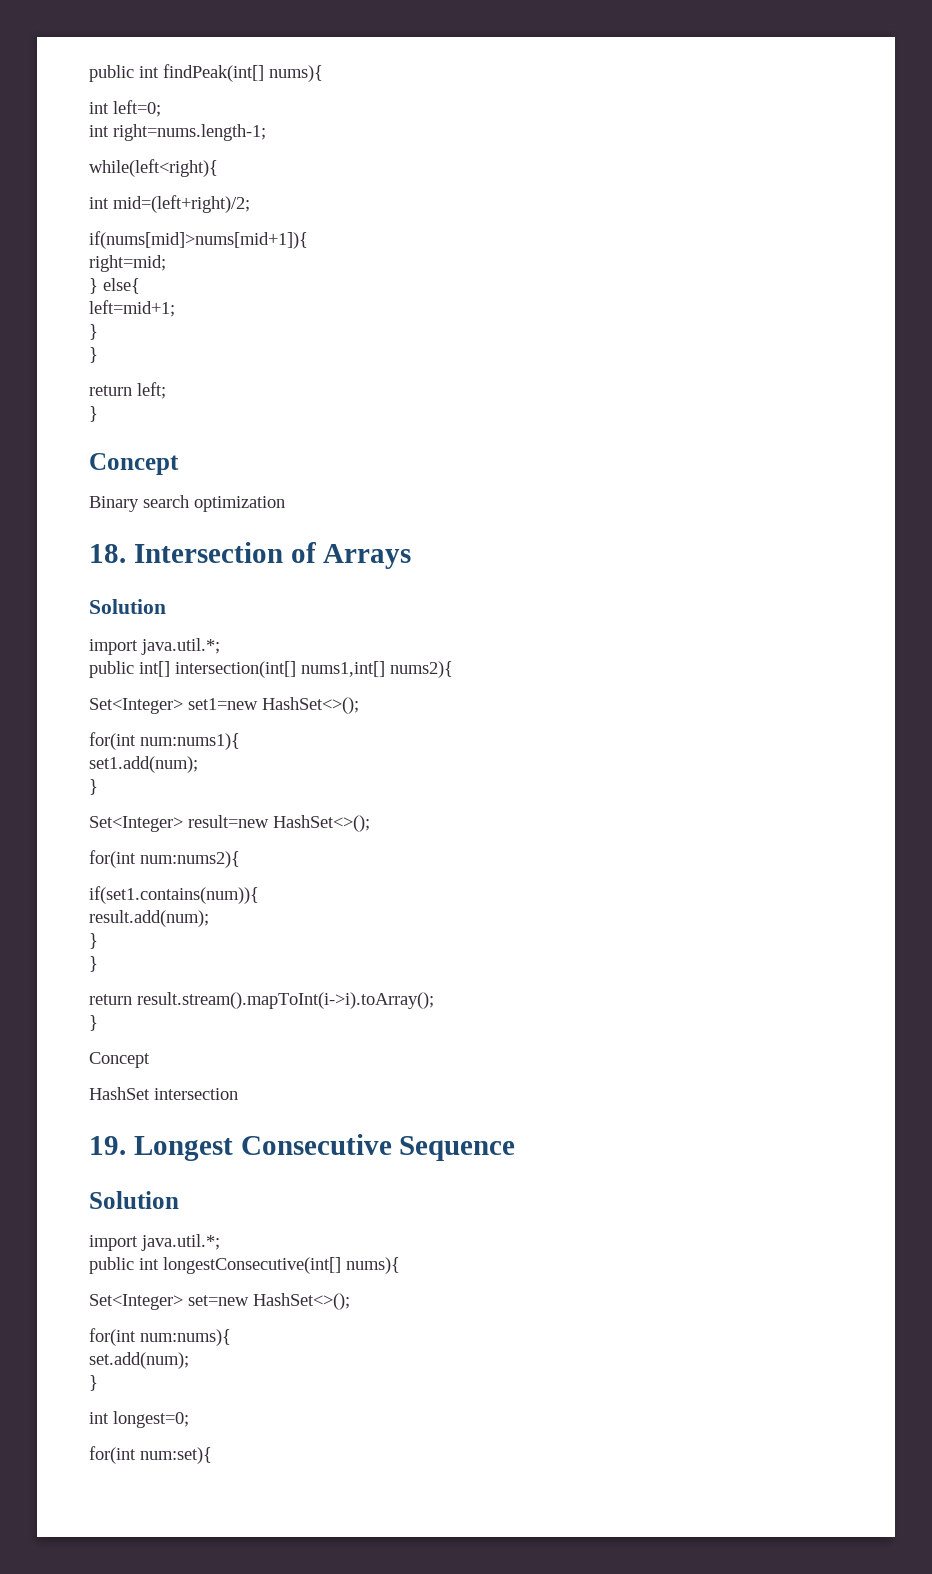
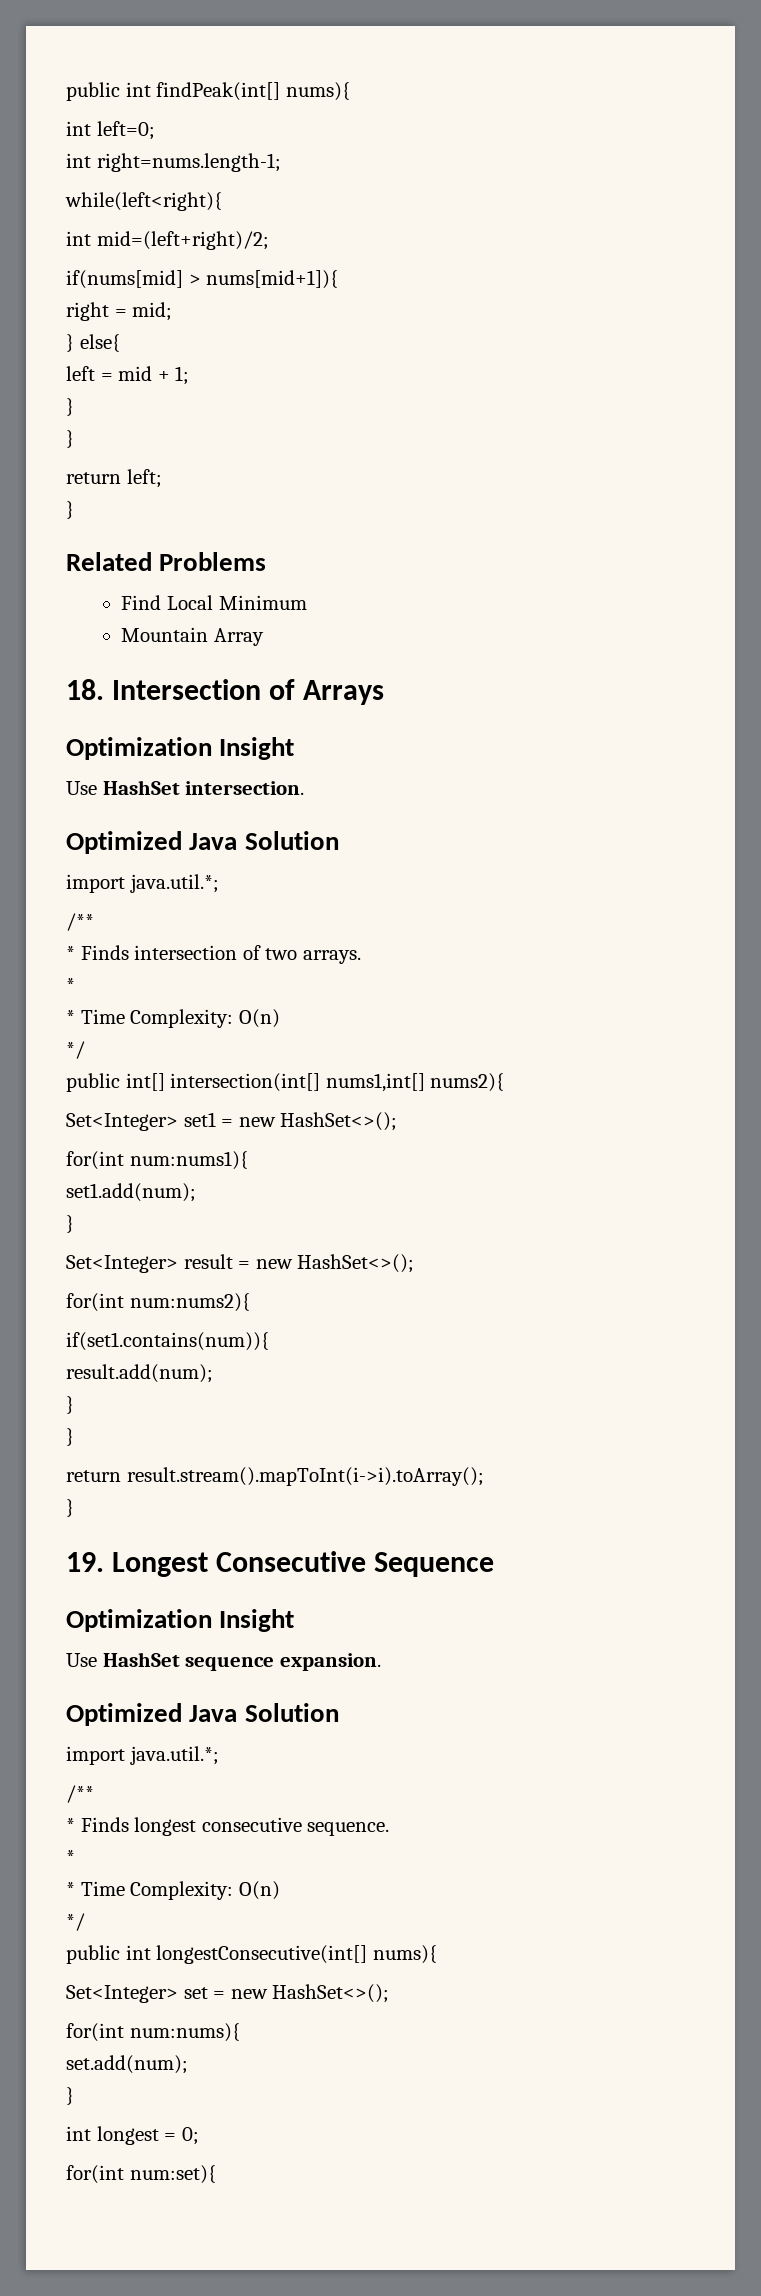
[89,231,308,249] [89,255,166,272] [89,278,140,294] [89,300,175,317] if(nums[mid]>nums[mid+1]){ // right=mid; // } else{ // left=mid+1; -> [66,270,339,289] [66,302,173,321] [66,334,120,352] [66,366,190,385] if(nums[mid] > nums[mid+1]){ // right = mid; // } else{ // left = mid + 1;
[89,453,179,475] [89,495,285,512] [89,542,412,569] [89,599,166,614] [89,638,220,655] Concept // Binary search optimization // 18. Intersection of Arrays // Solution // import java.util.*; -> [66,552,267,571] [121,595,307,610] [121,627,264,646] [66,679,385,705] [66,737,295,760] [66,780,305,795] [66,831,339,854] [66,874,219,893] [66,913,94,931] [66,945,361,964] [66,978,75,992] [66,1009,280,1028] [66,1041,85,1059] Related Problems // Find Local Minimum // Mountain Array // 18. Intersection of Arrays // Optimization Insight // Use HashSet intersection. // Optimized Java Solution // import java.util.*; // /** // * Finds intersection of two arrays. // * // * Time Complexity: O(n) // */
[188,698,258,710] set1=new -> [183,1112,276,1127] set1 = new
[188,815,269,828] result=new -> [183,1254,293,1269] result = new
[89,1052,150,1068] [89,1087,238,1100] // Concept // HashSet intersection -> (74, 1508) none
[89,1191,179,1209] [89,1234,220,1251] Solution // import java.util.*; -> [66,1609,295,1632] [66,1652,381,1671] [66,1703,339,1726] [66,1746,219,1765] [66,1785,94,1803] [66,1817,390,1836] [66,1850,75,1864] [66,1881,280,1900] [66,1913,85,1931] Optimization Insight // Use HashSet sequence expansion. // Optimized Java Solution // import java.util.*; // /** // * Finds longest consecutive sequence. // * // * Time Complexity: O(n) // */
[188,1295,249,1306] set=new -> [183,1987,268,1999] set = new
[113,1411,189,1428] longest=0; -> [96,2126,199,2145] longest = 0;

